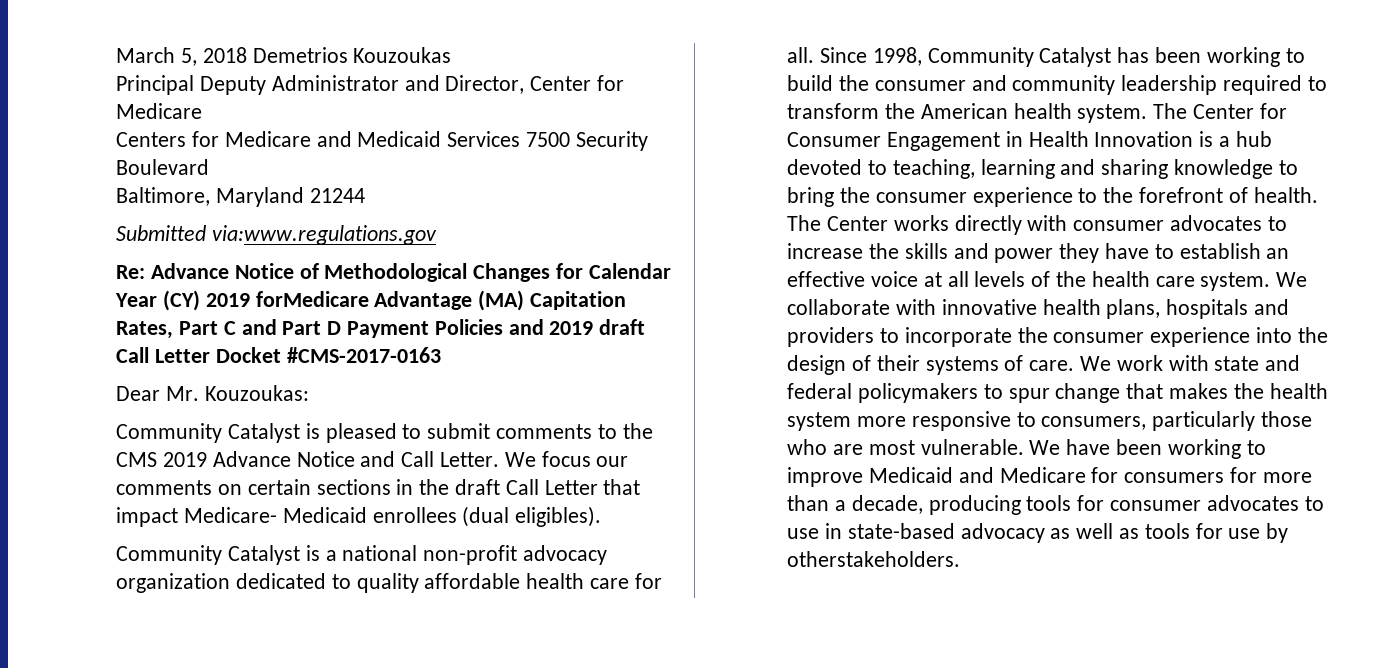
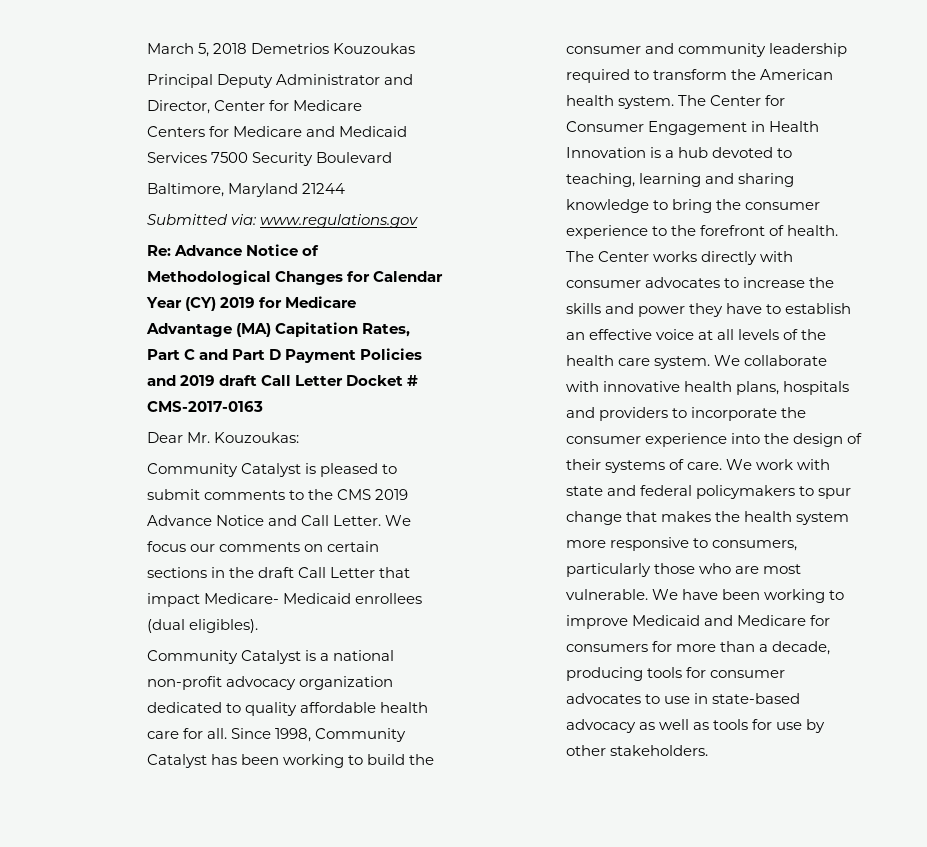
[212,225,438,245] via:www.regulations.gov -> [230,214,419,228] via: www.regulations.gov
[255,291,369,307] forMedicare -> [259,296,357,308] for Medicare
[286,347,441,363] #CMS-2017-0163 -> [407,375,419,386] [146,401,263,412] # CMS-2017-0163
[787,551,961,567] otherstakeholders. -> [565,745,708,756] other stakeholders.

